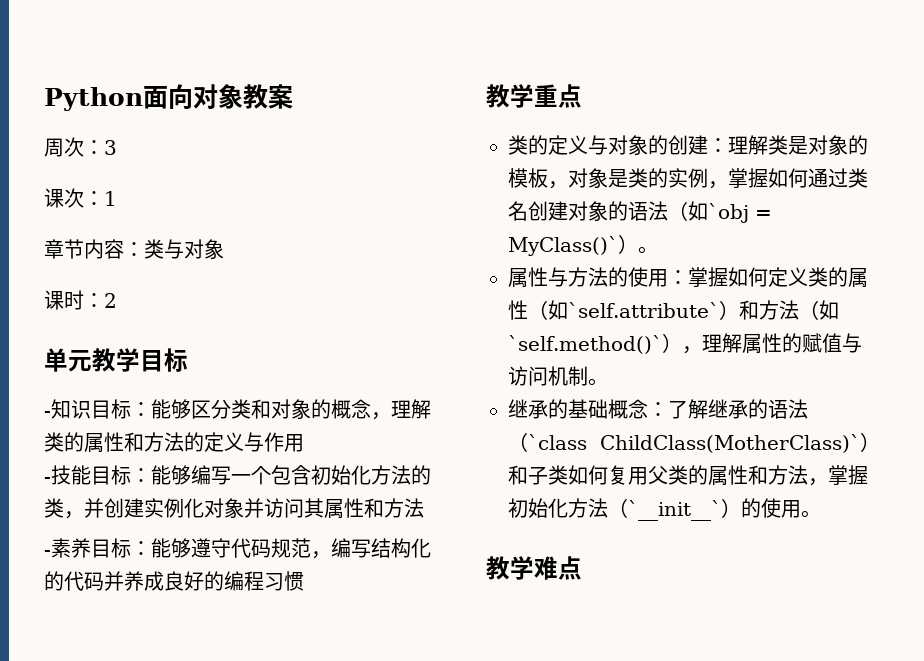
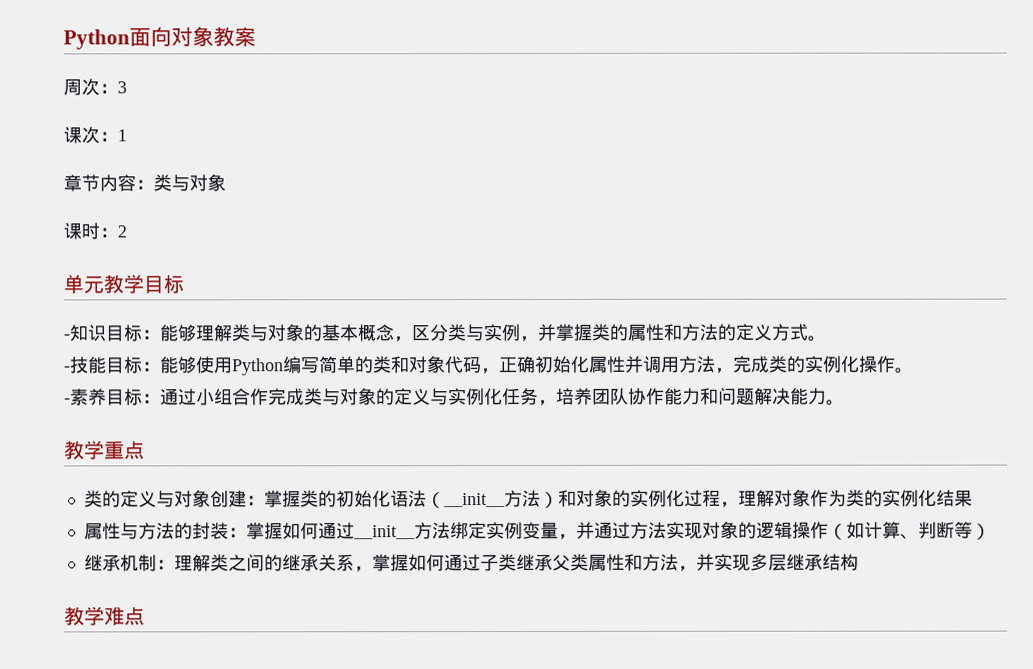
[191,399,431,420] 区分类和对象的概念，理解 -> [195,323,593,343] 理解类与对象的基本概念，区分类与实例，并掌握
[244,432,304,452] 与作用 -> [771,323,827,342] 方式。
[191,465,431,485] [44,498,424,519] [44,538,431,559] [44,571,304,591] 编写一个包含初始化方法的类，并创建实例化对象并访问其属性和方法 // -素养目标：能够遵守代码规范，编写结构化的代码并养成良好的编程习惯 -> [196,355,914,376] [64,387,845,406] 使用Python编写简单的类和对象代码，正确初始化属性并调用方法，完成类的实例化操作。 // -素养目标：通过小组合作完成类与对象的定义与实例化任务，培养团队协作能力和问题解决能力。
[648,135,868,155] [508,168,868,189] [508,201,772,223] [508,234,658,256] [508,267,868,288] [508,300,839,320] [508,333,862,354] [508,366,608,386] [508,399,808,419] [508,432,880,453] [508,465,868,486] [508,498,821,521] 的创建：理解类是对象的模板，对象是类的实例，掌握如何通过类名创建对象的语法（如`obj = MyClass()`）。 // 属性与方法的使用：掌握如何定义类的属性（如`self.attribute`）和方法（如`self.method()`），理解属性的赋值与访问机制。 // 继承的基础概念：了解继承的语法（`class ChildClass(MotherClass)`）和子类如何复用父类的属性和方法，掌握初始化方法（`__init__`）的使用。 -> [209,489,973,509] [83,521,991,540] [83,553,859,573] 创建：掌握类的初始化语法（__init__方法）和对象的实例化过程，理解对象作为类的实例化结果 // 属性与方法的封装：掌握如何通过__init__方法绑定实例变量，并通过方法实现对象的逻辑操作（如计算、判断等） // 继承机制：理解类之间的继承关系，掌握如何通过子类继承父类属性和方法，并实现多层继承结构

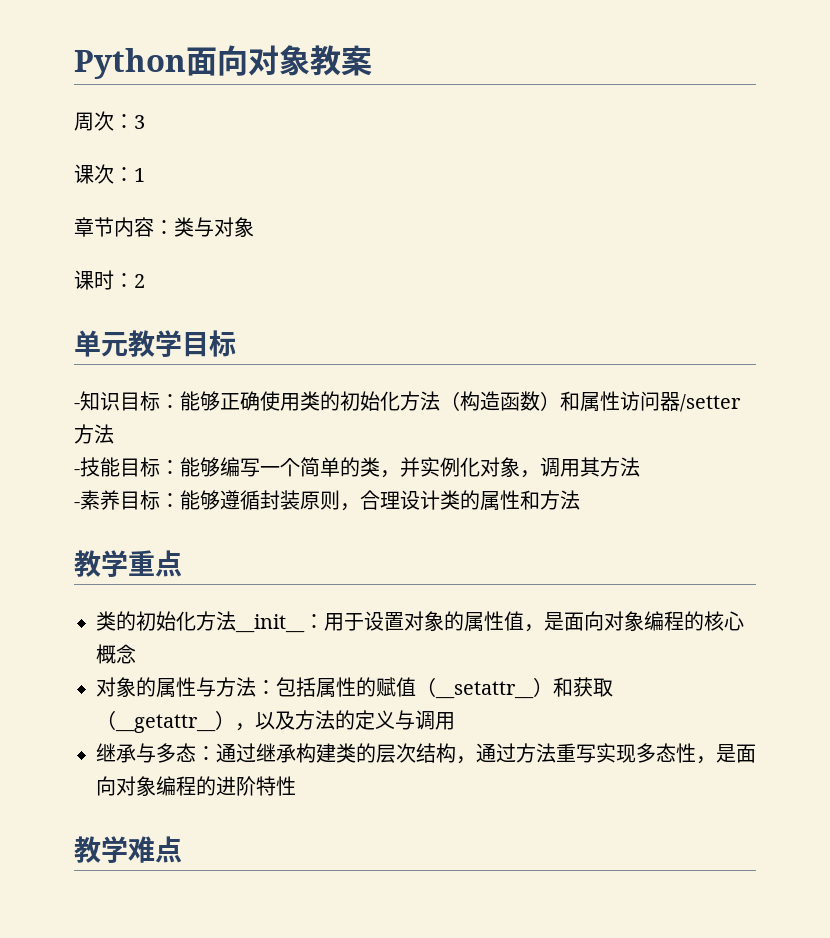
[195,323,827,343] 理解类与对象的基本概念，区分类与实例，并掌握类的属性和方法的定义方式。 -> [220,391,741,412] [74,424,114,444] 正确使用类的初始化方法（构造函数）和属性访问器/setter方法
[196,355,914,376] [64,387,845,406] [64,440,145,460] [83,489,973,509] [83,521,991,540] [83,553,859,573] 使用Python编写简单的类和对象代码，正确初始化属性并调用方法，完成类的实例化操作。 // -素养目标：通过小组合作完成类与对象的定义与实例化任务，培养团队协作能力和问题解决能力。 // 教学重点 // 类的定义与对象创建：掌握类的初始化语法（__init__方法）和对象的实例化过程，理解对象作为类的实例化结果 // 属性与方法的封装：掌握如何通过__init__方法绑定实例变量，并通过方法实现对象的逻辑操作（如计算、判断等） // 继承机制：理解类之间的继承关系，掌握如何通过子类继承父类属性和方法，并实现多层继承结构 -> [220,457,640,478] [74,490,580,511] [74,550,182,577] [96,611,744,633] [96,644,136,664] [96,677,613,699] [96,710,455,733] [96,743,756,764] [96,776,296,796] 编写一个简单的类，并实例化对象，调用其方法 // -素养目标：能够遵循封装原则，合理设计类的属性和方法 // 教学重点 // 类的初始化方法__init__：用于设置对象的属性值，是面向对象编程的核心概念 // 对象的属性与方法：包括属性的赋值（__setattr__）和获取（__getattr__），以及方法的定义与调用 // 继承与多态：通过继承构建类的层次结构，通过方法重写实现多态性，是面向对象编程的进阶特性

